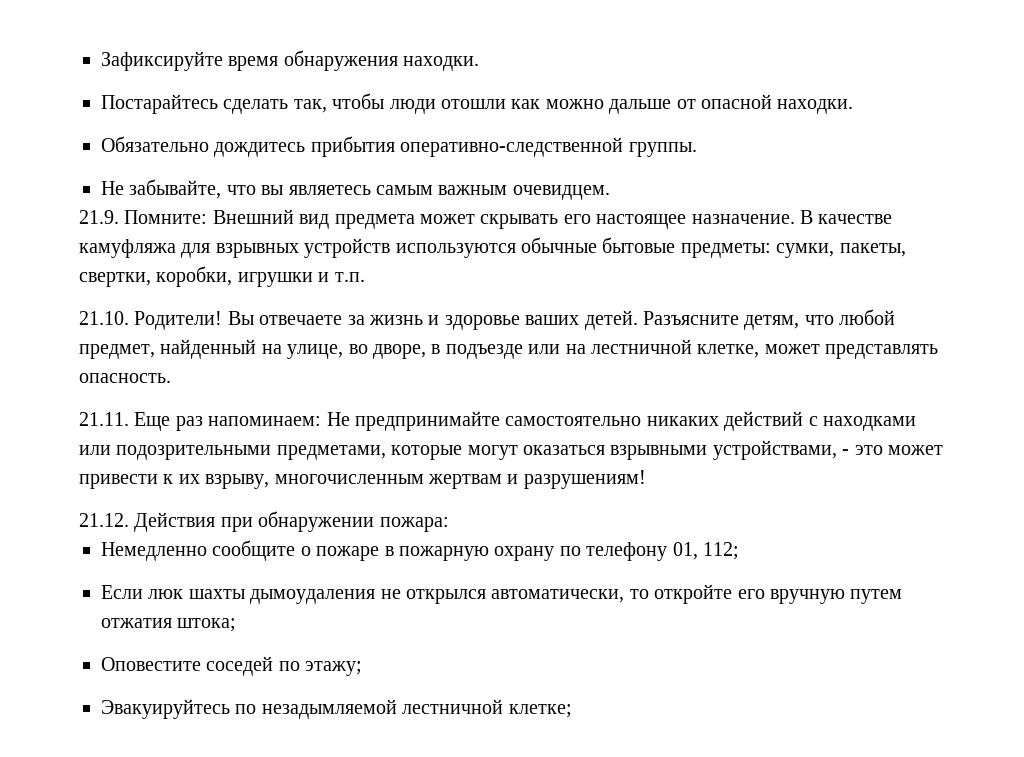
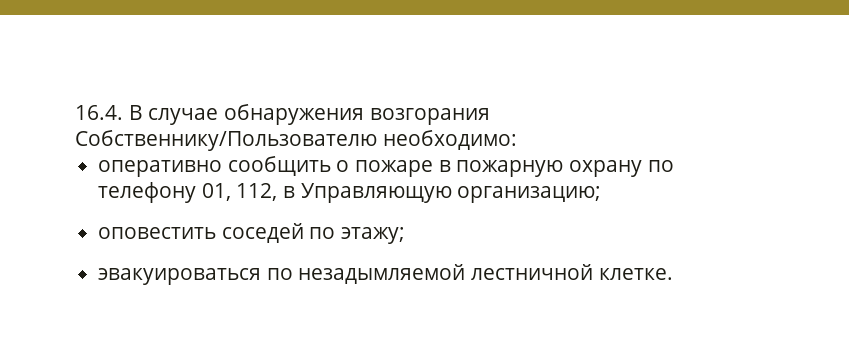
[101,50,480,71] [101,93,854,114] [101,136,697,157] [101,179,610,200] [79,209,893,229] [79,237,906,258] [79,266,365,287] [79,309,896,330] [79,339,939,359] [79,373,171,383] [79,411,916,431] [79,440,943,460] [79,470,646,489] [79,511,449,532] [101,540,296,561] Зафиксируйте время обнаружения находки. // Постарайтесь сделать так, чтобы люди отошли как можно дальше от опасной находки. // Обязательно дождитесь прибытия оперативно-следственной группы. // Не забывайте, что вы являетесь самым важным очевидцем. // 21.9. Помните: Внешний вид предмета может скрывать его настоящее назначение. В качестве камуфляжа для взрывных устройств используются обычные бытовые предметы: сумки, пакеты, свертки, коробки, игрушки и т.п. // 21.10. Родители! Вы отвечаете за жизнь и здоровье ваших детей. Разъясните детям, что любой предмет, найденный на улице, во дворе, в подъезде или на лестничной клетке, может представлять опасность. // 21.11. Еще раз напоминаем: Не предпринимайте самостоятельно никаких действий с находками или подозрительными предметами, которые могут оказаться взрывными устройствами, - это может привести к их взрыву, многочисленным жертвам и разрушениям! // 21.12. Действия при обнаружении пожара: // Немедленно сообщите -> [75,104,490,125] [75,130,517,151] [98,156,331,177] 16.4. В случае обнаружения возгорания Собственнику/Пользователю необходимо: // оперативно сообщить
[702,542,739,560] [101,584,903,604] [101,618,237,632] [101,657,201,671] 112; // Если люк шахты дымоудаления не открылся автоматически, то откройте его вручную путем отжатия штока; // Оповестите -> [236,183,602,203] [98,227,217,239] 112, в Управляющую организацию; // оповестить
[101,699,230,719] Эвакуируйтесь -> [98,268,262,285] эвакуироваться
[508,704,572,718] клетке; -> [598,268,673,280] клетке.

